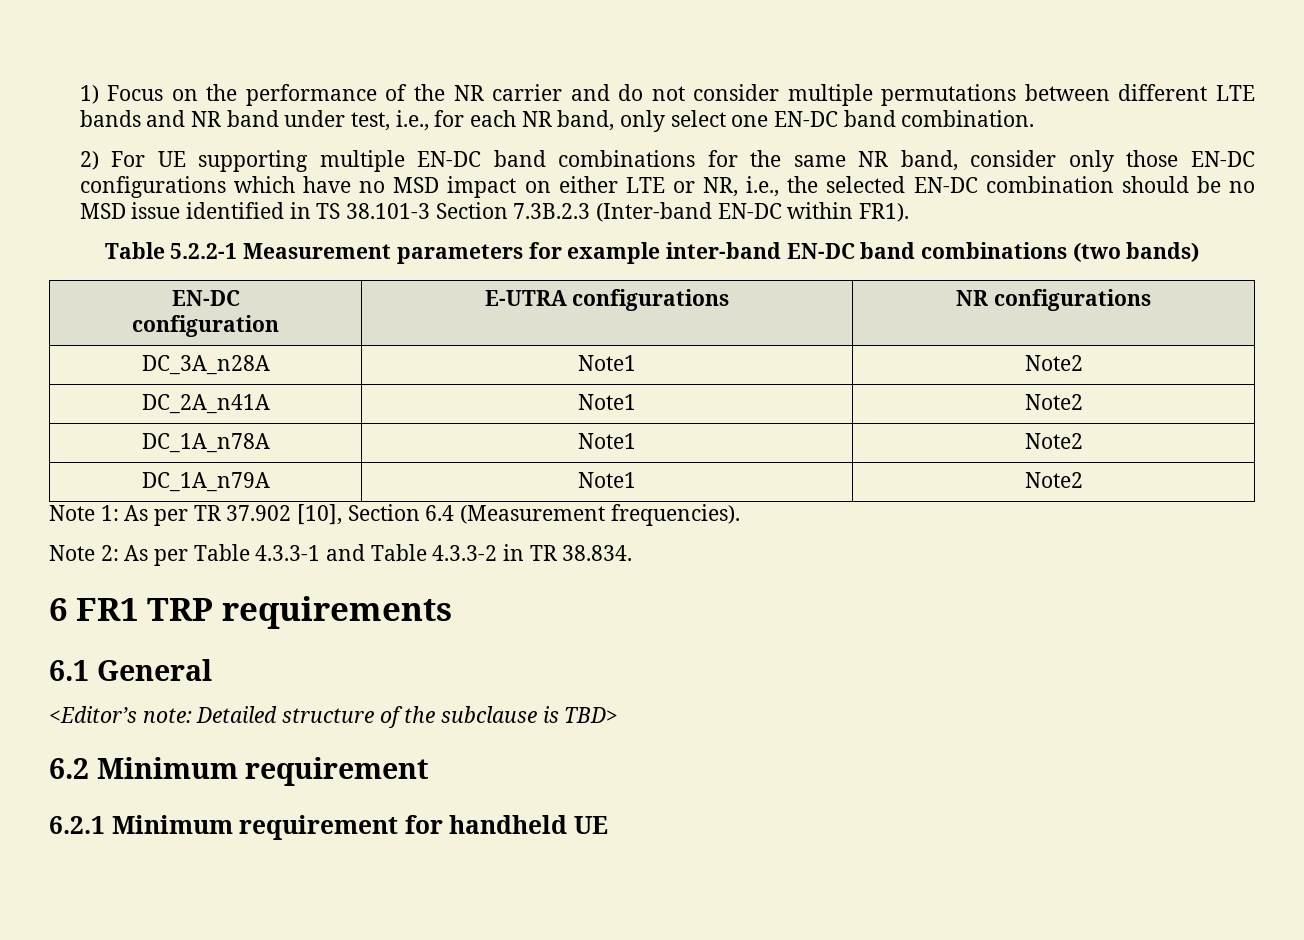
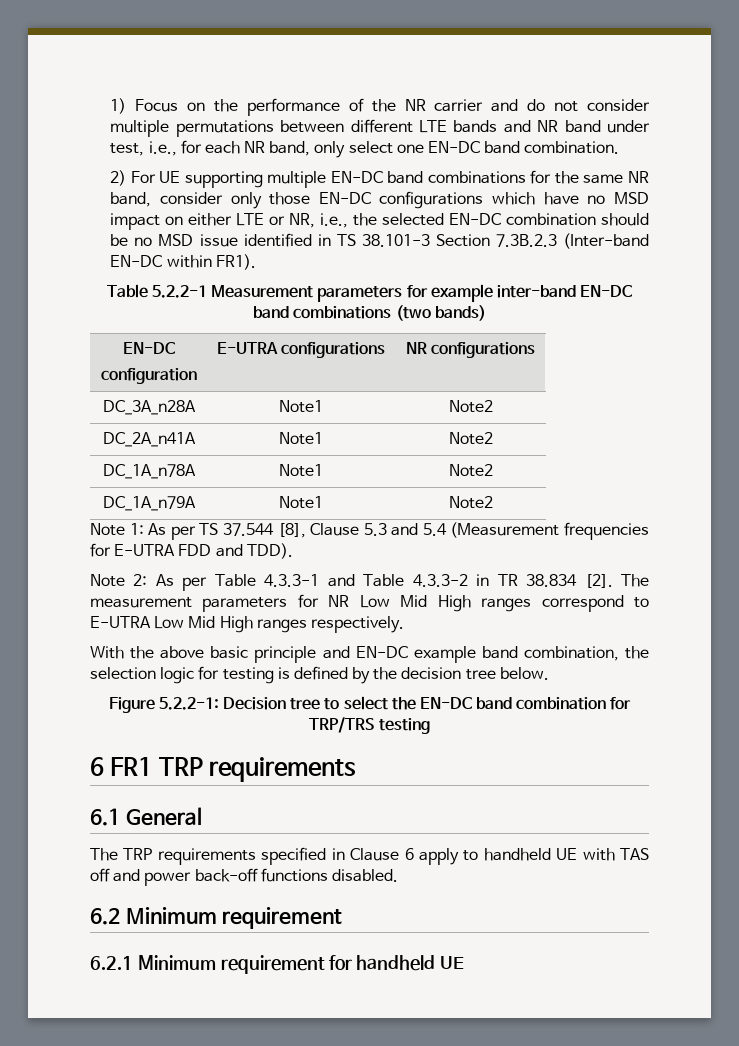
[193,504,740,526] TR 37.902 [10], Section 6.4 (Measurement frequencies). -> [199,522,649,540] [90,543,293,559] TS 37.544 [8], Clause 5.3 and 5.4 (Measurement frequencies for E-UTRA FDD and TDD).
[562,545,633,561] 38.834. -> [526,574,650,588] [90,594,650,612] [90,616,404,633] [90,646,650,663] [90,666,549,684] [108,696,632,713] [309,717,430,734] 38.834 [2]. The measurement parameters for NR Low Mid High ranges correspond to E-UTRA Low Mid High ranges respectively. // With the above basic principle and EN-DC example band combination, the selection logic for testing is defined by the decision tree below. // Figure 5.2.2-1: Decision tree to select the EN-DC band combination for TRP/TRS testing
[49,706,619,728] <Editor’s note: Detailed structure of the subclause is TBD> -> [90,847,650,865] [90,868,398,886] The TRP requirements specified in Clause 6 apply to handheld UE with TAS off and power back-off functions disabled.

